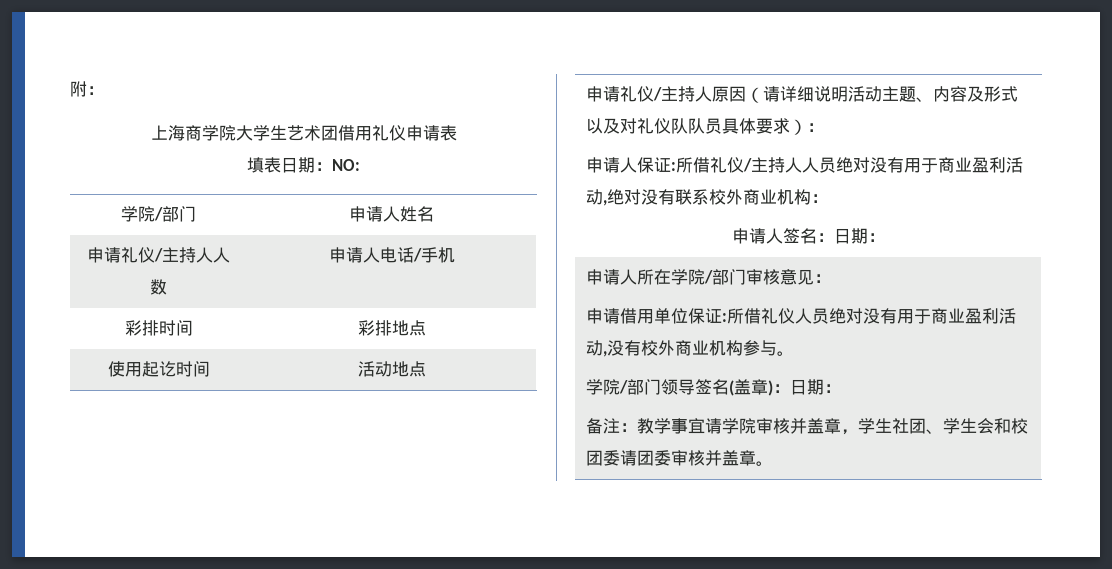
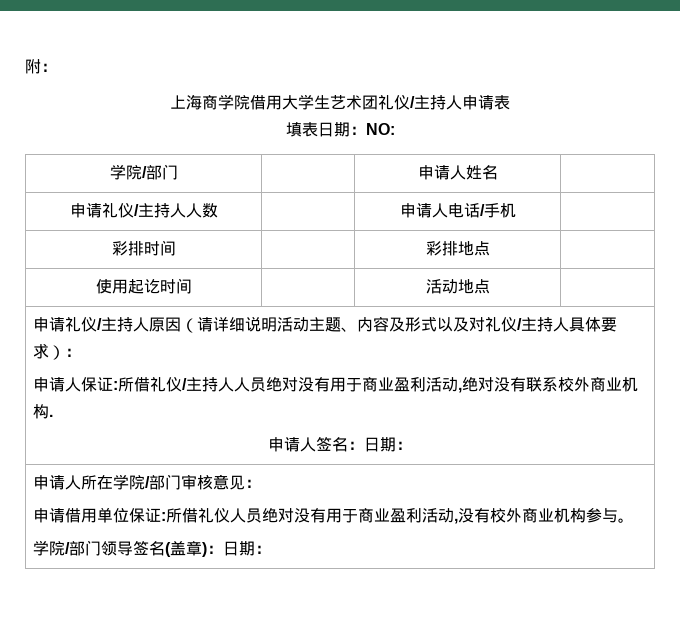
(236, 133) none -> [250,95,282,110] 借用
[337,125,406,141] 借用礼仪 -> [378,95,462,110] 礼仪/主持人
[671,118,723,134] 队队员 -> [517,317,570,332] /主持人
[811,194,829,203] ： -> [49,414,54,417] .
[586,418,1029,435] [586,450,774,466] // 备注：教学事宜请学院审核并盖章，学生社团、学生会和校团委请团委审核并盖章。 -> (272, 549) none

